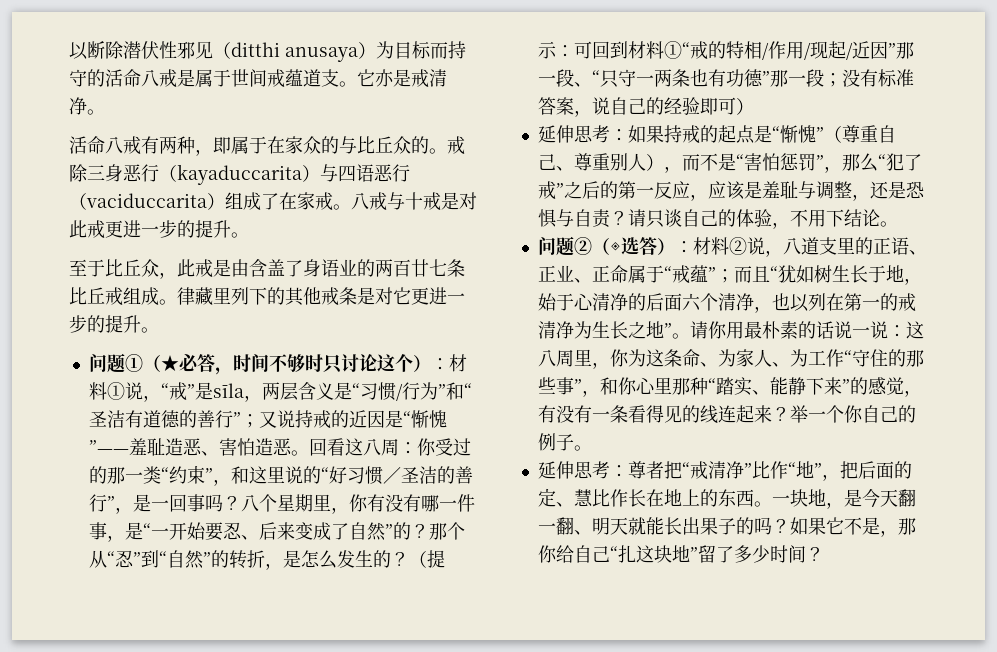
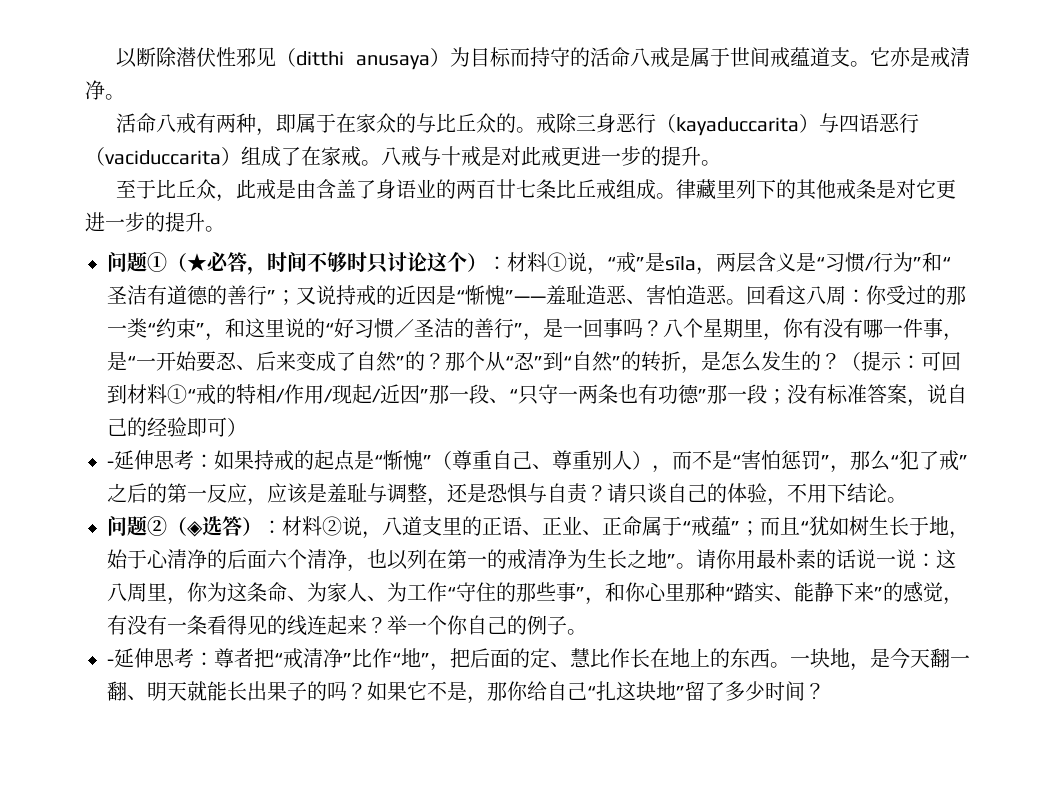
(754, 106) none -> [107,461,114,468] -
(592, 448) none -> [107,659,114,666] -

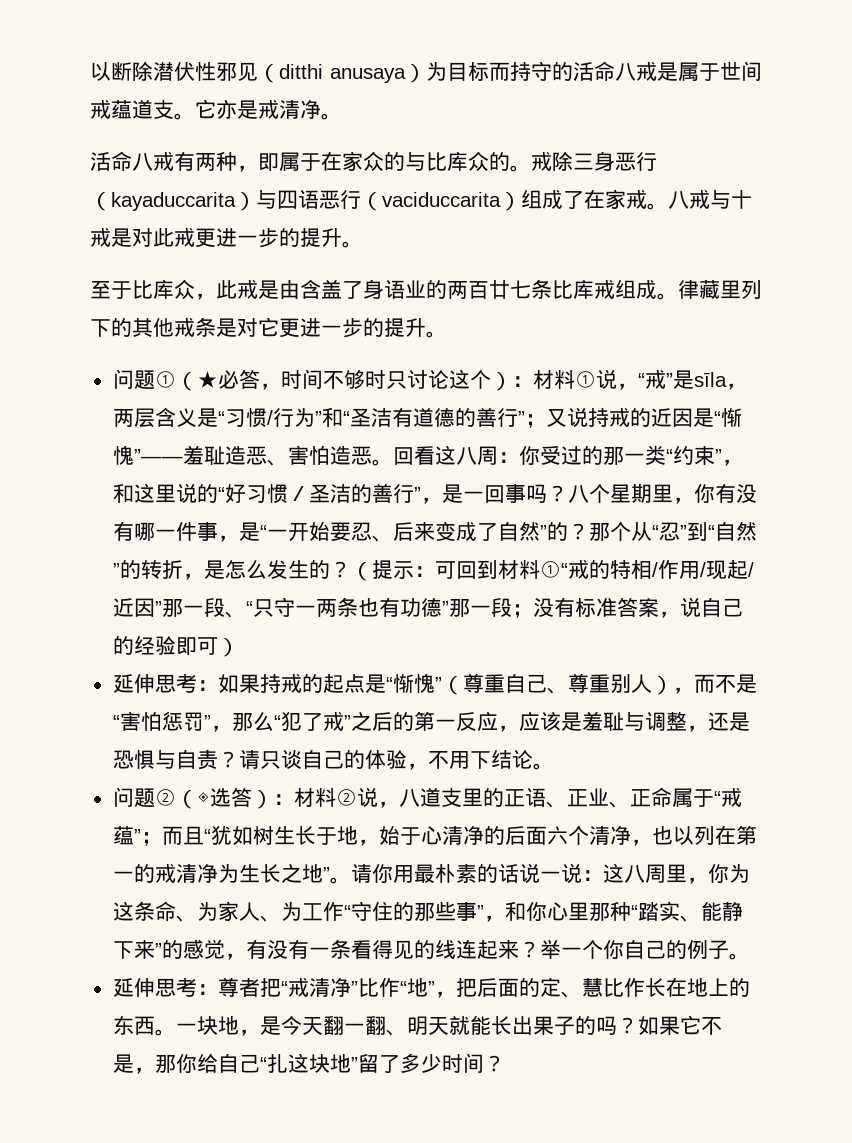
[455,113,476,131] 丘 -> [447,151,468,171] 库
[175,179,196,197] 丘 -> [153,279,174,299] 库
[575,179,596,197] 丘 -> [573,279,594,299] 库
[107,461,114,468] - -> (239, 647) none
[107,659,114,666] - -> (750, 956) none

